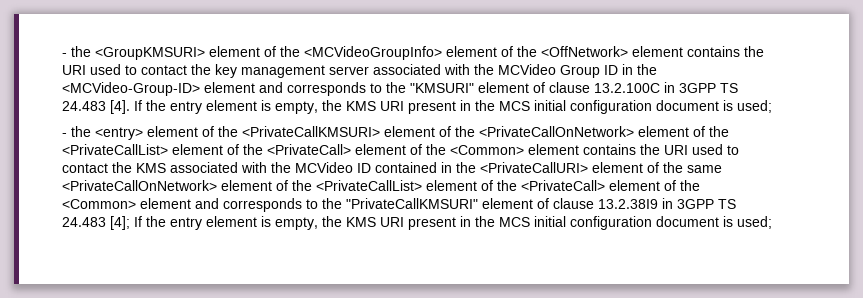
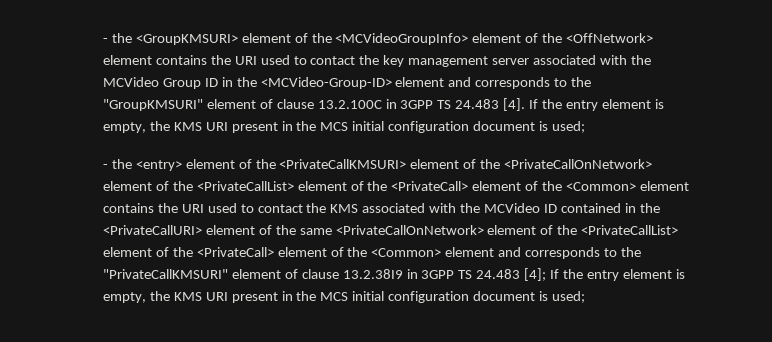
[409,83,474,93] "KMSURI" -> [102,99,203,111] "GroupKMSURI"

